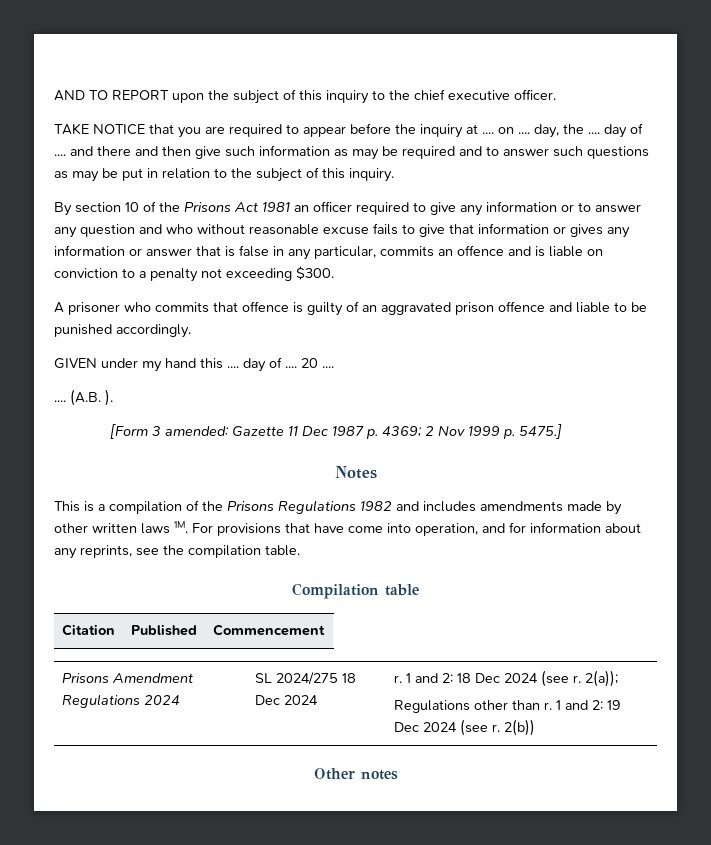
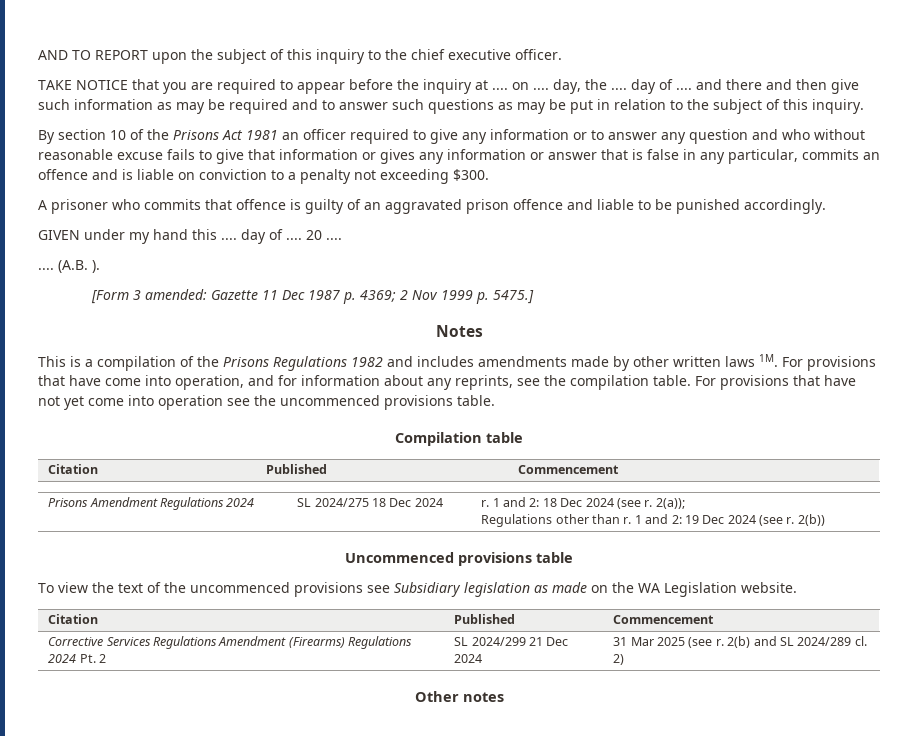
(300, 550) none -> [695,375,856,390] [38,395,495,410] For provisions that have not yet come into operation see the uncommenced provisions table.
(535, 727) none -> [345,552,573,566] [38,582,797,597] [48,614,99,624] [454,614,516,624] [613,615,715,624] [48,636,413,649] [48,654,107,663] [454,637,569,646] [454,654,483,663] [613,636,867,648] [613,654,625,665] // Uncommenced provisions table // To view the text of the uncommenced provisions see Subsidiary legislation as made on the WA Legislation website. // Citation | Published | Commencement // Corrective Services Regulations Amendment (Firearms) Regulations 2024 Pt. 2 | SL 2024/299 21 Dec 2024 | 31 Mar 2025 (see r. 2(b) and SL 2024/289 cl. 2)

